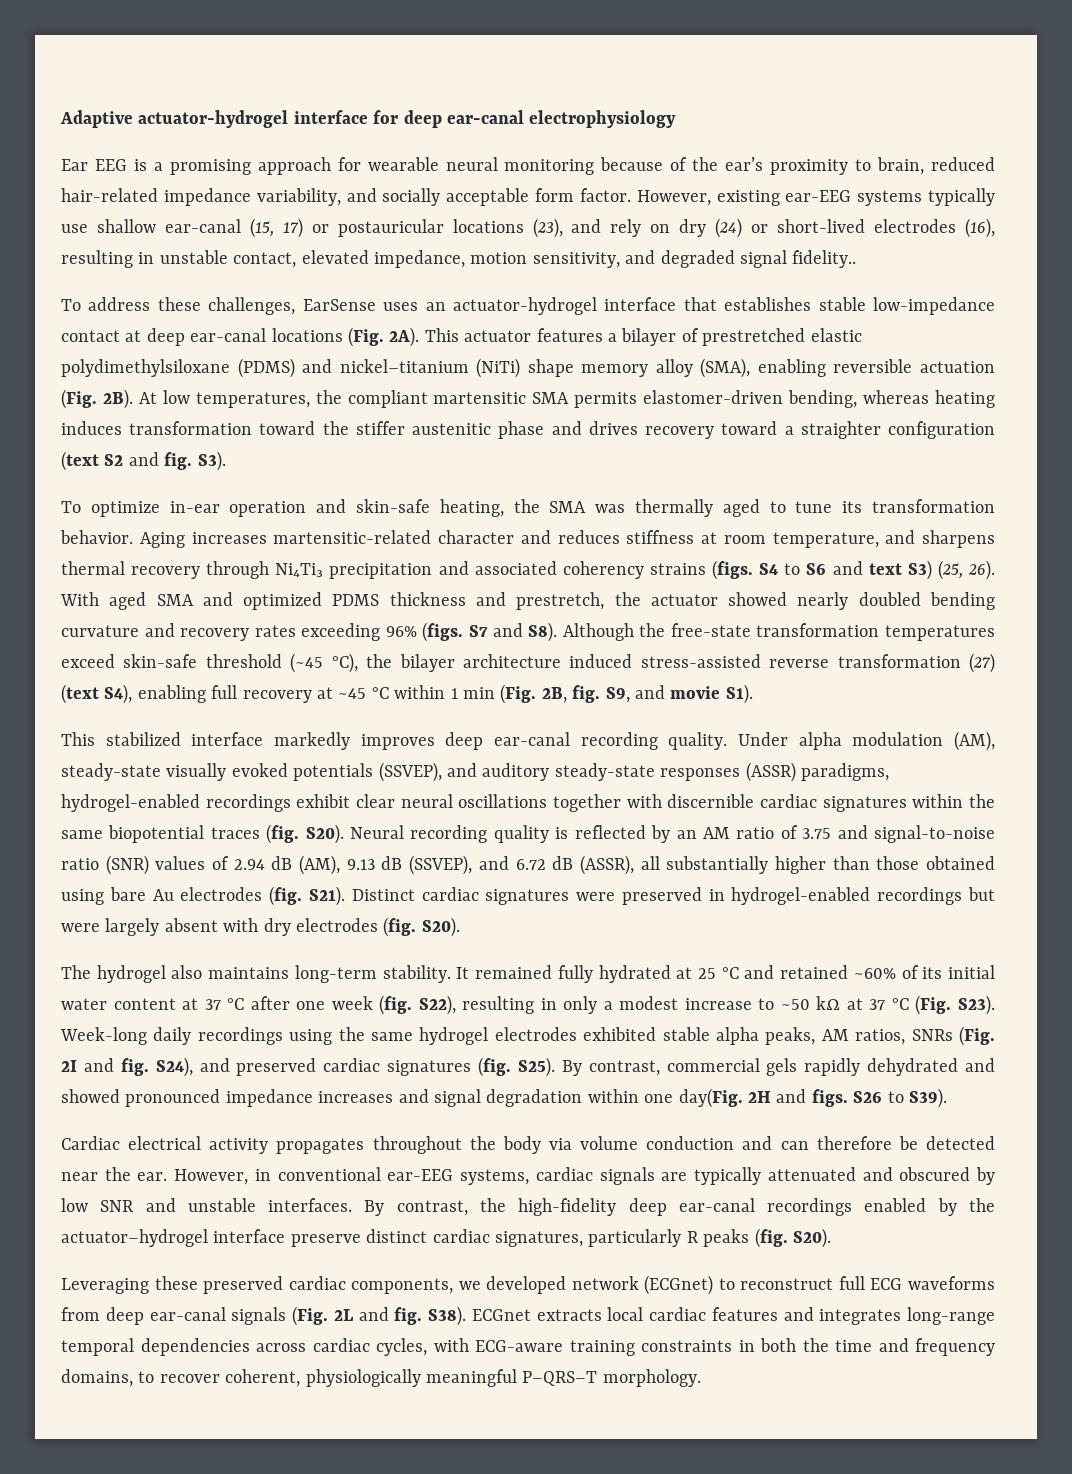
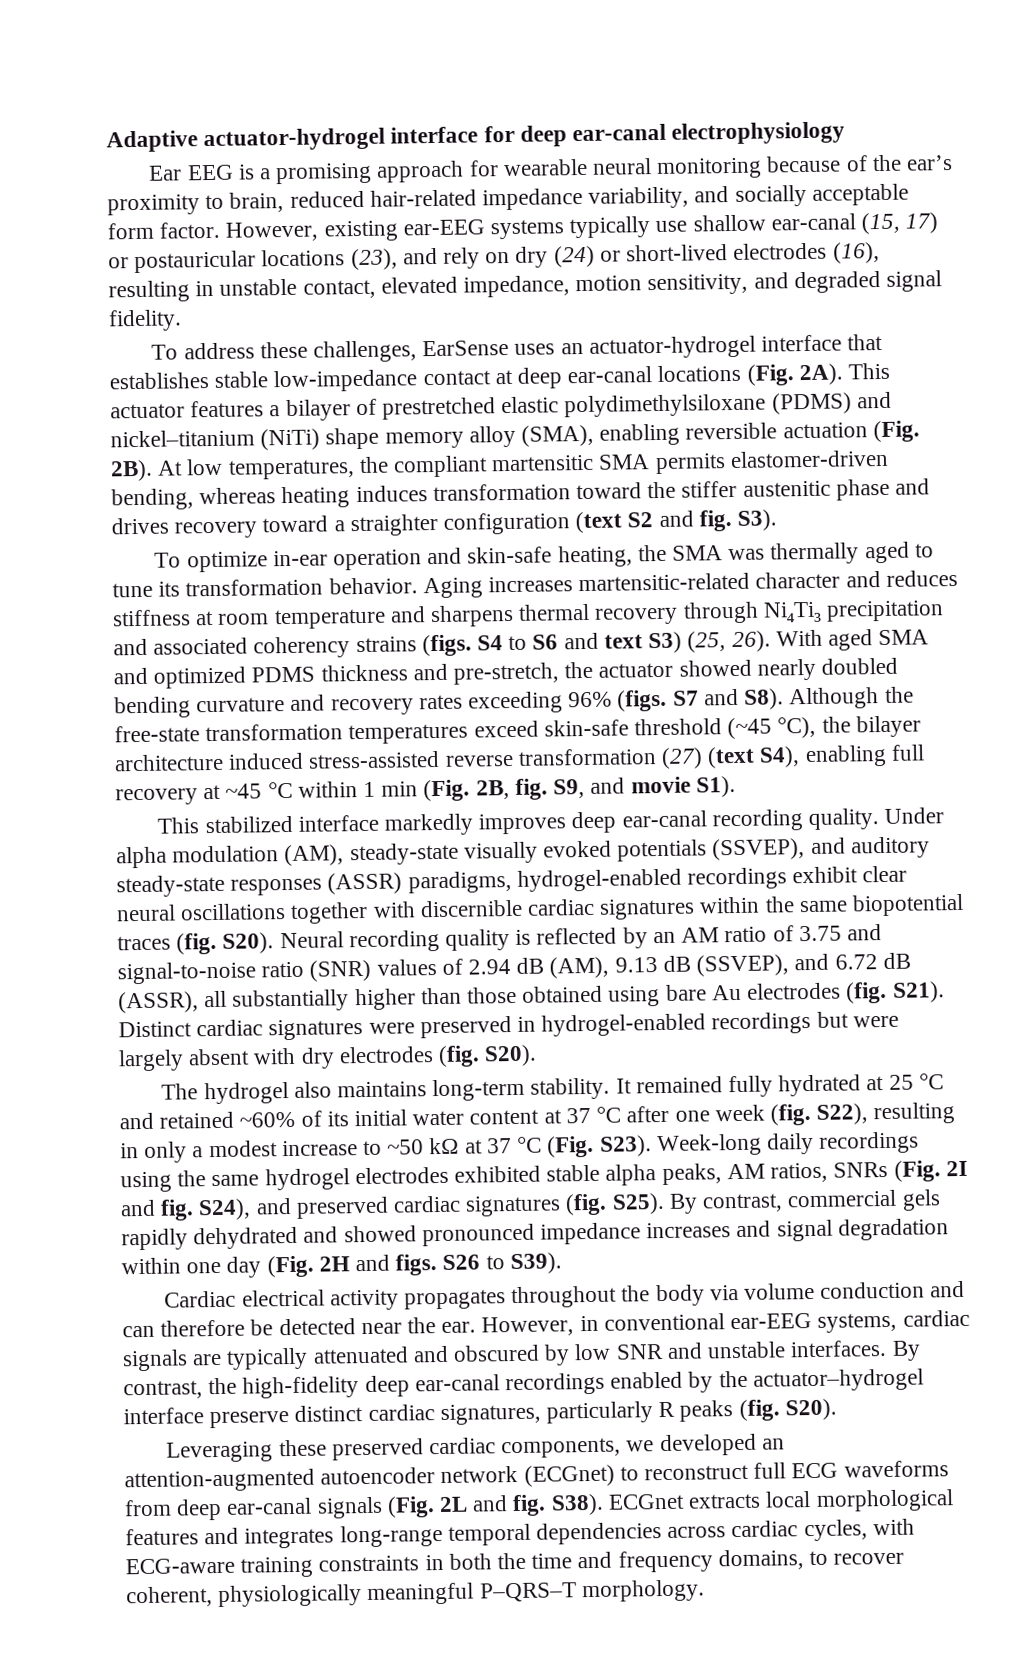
[792,250,857,268] fidelity.. -> [108,309,182,332] fidelity.
[772,532,879,548] temperature, -> [273,608,386,630] temperature
[516,592,605,610] prestretch, -> [453,662,560,685] pre-stretch,
[678,1088,743,1108] day(Fig. -> [226,1255,314,1278] day (Fig.
(567, 1285) none -> [761,1438,785,1450] [124,1467,436,1493] an attention-augmented autoencoder
[649,1307,706,1321] cardiac -> [815,1489,954,1512] morphological

